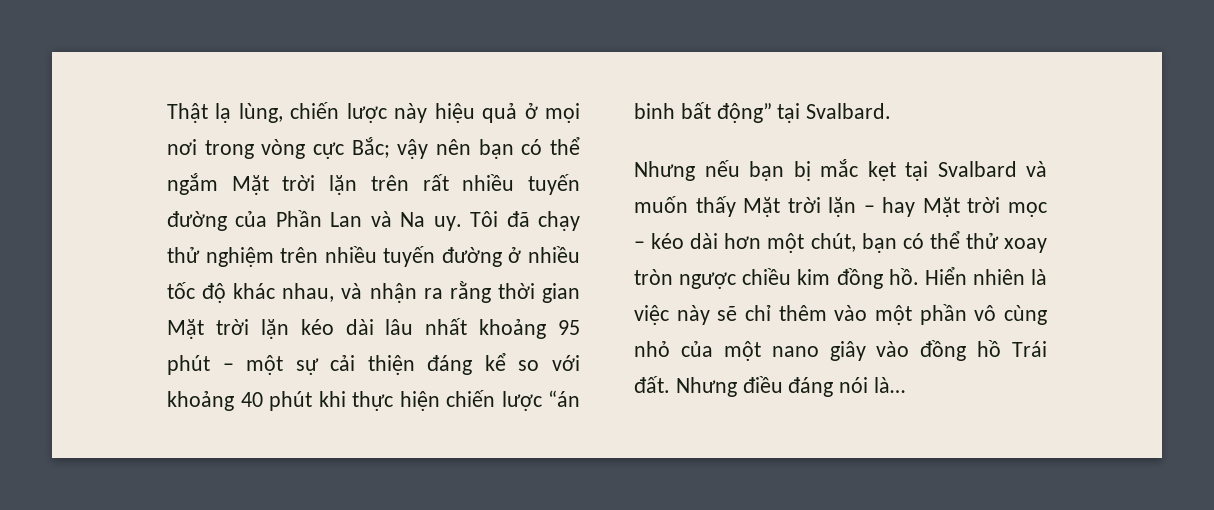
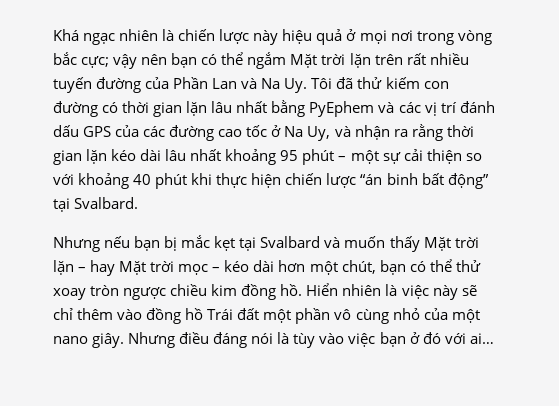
[167,103,283,123] Thật lạ lùng, -> [53,29,175,45] Khá ngạc nhiên là
[313,137,390,159] cực Bắc; -> [53,52,110,68] bắc cực;
[433,216,462,231] uy. -> [284,78,308,93] Uy.
[538,211,581,231] [167,246,580,267] [167,282,335,303] chạy thử nghiệm trên nhiều tuyến đường ở nhiều tốc độ khác nhau, -> [357,77,449,89] [53,100,495,117] [53,125,331,141] thử kiếm con đường có thời gian lặn lâu nhất bằng PyEphem và các vị trí đánh dấu GPS của các đường cao tốc ở Na Uy,
[167,319,249,339] Mặt trời -> (82, 157) none
[427,353,506,375] đáng kể -> (462, 156) none
(868, 313) none -> [146,308,260,324] đồng hồ Trái đất
[829,340,1047,361] [634,376,906,397] giây vào đồng hồ Trái đất. Nhưng điều đáng nói là… -> [92,332,494,348] giây. Nhưng điều đáng nói là tùy vào việc bạn ở đó với ai…

